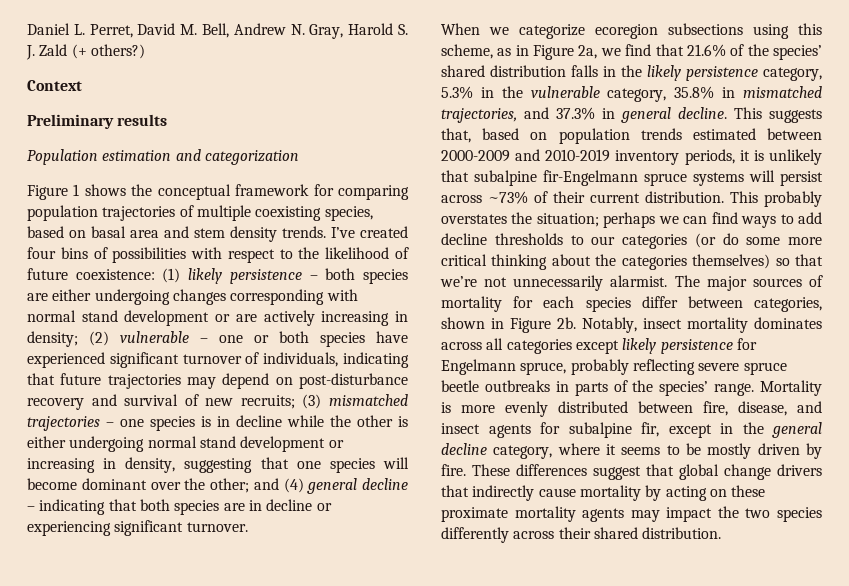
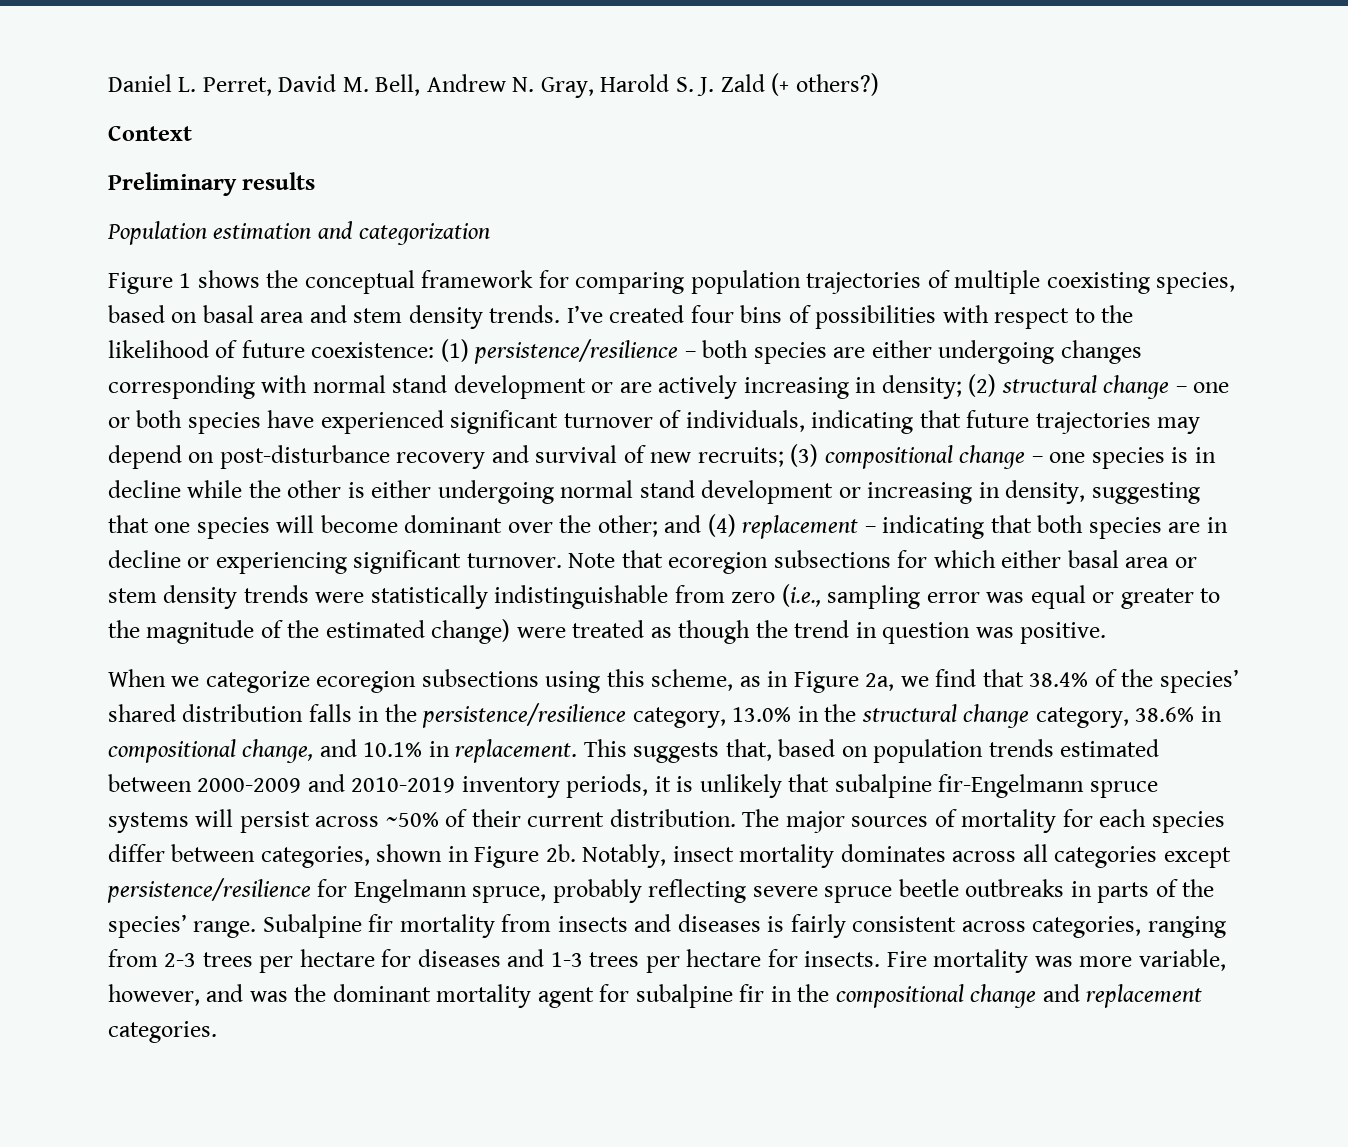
[188,268,302,284] likely persistence -> [474,339,679,364] persistence/resilience
[120,331,189,343] vulnerable -> [1001,375,1170,399] structural change
[329,394,408,406] [27,416,100,431] mismatched trajectories -> [824,445,1026,469] compositional change
[307,478,408,494] general decline -> [742,515,859,539] replacement
(248, 527) none -> [568,550,1197,574] [108,584,1221,609] [108,619,1107,644] Note that ecoregion subsections for which either basal area or stem density trends were statistically indistinguishable from zero (i.e., sampling error was equal or greater to the magnitude of the estimated change) were treated as though the trend in question was positive.
[686,44,726,57] 21.6% -> [1029,672,1089,687] 38.4%
[647,65,822,81] [441,86,822,102] [441,107,727,123] likely persistence category, 5.3% in the vulnerable category, 35.8% in mismatched trajectories, and 37.3% in general decline. -> [422,703,1222,728] [108,739,578,763] persistence/resilience category, 13.0% in the structural change category, 38.6% in compositional change, and 10.1% in replacement.
[488,191,528,204] ~73% -> [385,812,439,827] ~50%
[730,191,822,207] [441,212,823,228] [441,233,822,249] [441,254,823,270] [440,275,668,291] This probably overstates the situation; perhaps we can find ways to add decline thresholds to our categories (or do some more critical thinking about the categories themselves) so that we’re not unnecessarily alarmist. -> (736, 818) none
[622,338,733,354] likely persistence -> [107,878,311,903] persistence/resilience
[760,380,822,396] [441,401,822,417] [441,422,822,438] [441,443,822,459] [441,464,822,480] [441,485,766,501] [441,506,822,522] [441,527,722,543] Mortality is more evenly distributed between fire, disease, and insect agents for subalpine fir, except in the general decline category, where it seems to be mostly driven by fire. These differences suggest that global change drivers that indirectly cause mortality by acting on these proximate mortality agents may impact the two species differently across their shared distribution. -> [262,914,1226,938] [108,949,1226,973] [108,984,1203,1008] [108,1021,217,1043] Subalpine fir mortality from insects and diseases is fairly consistent across categories, ranging from 2-3 trees per hectare for diseases and 1-3 trees per hectare for insects. Fire mortality was more variable, however, and was the dominant mortality agent for subalpine fir in the compositional change and replacement categories.

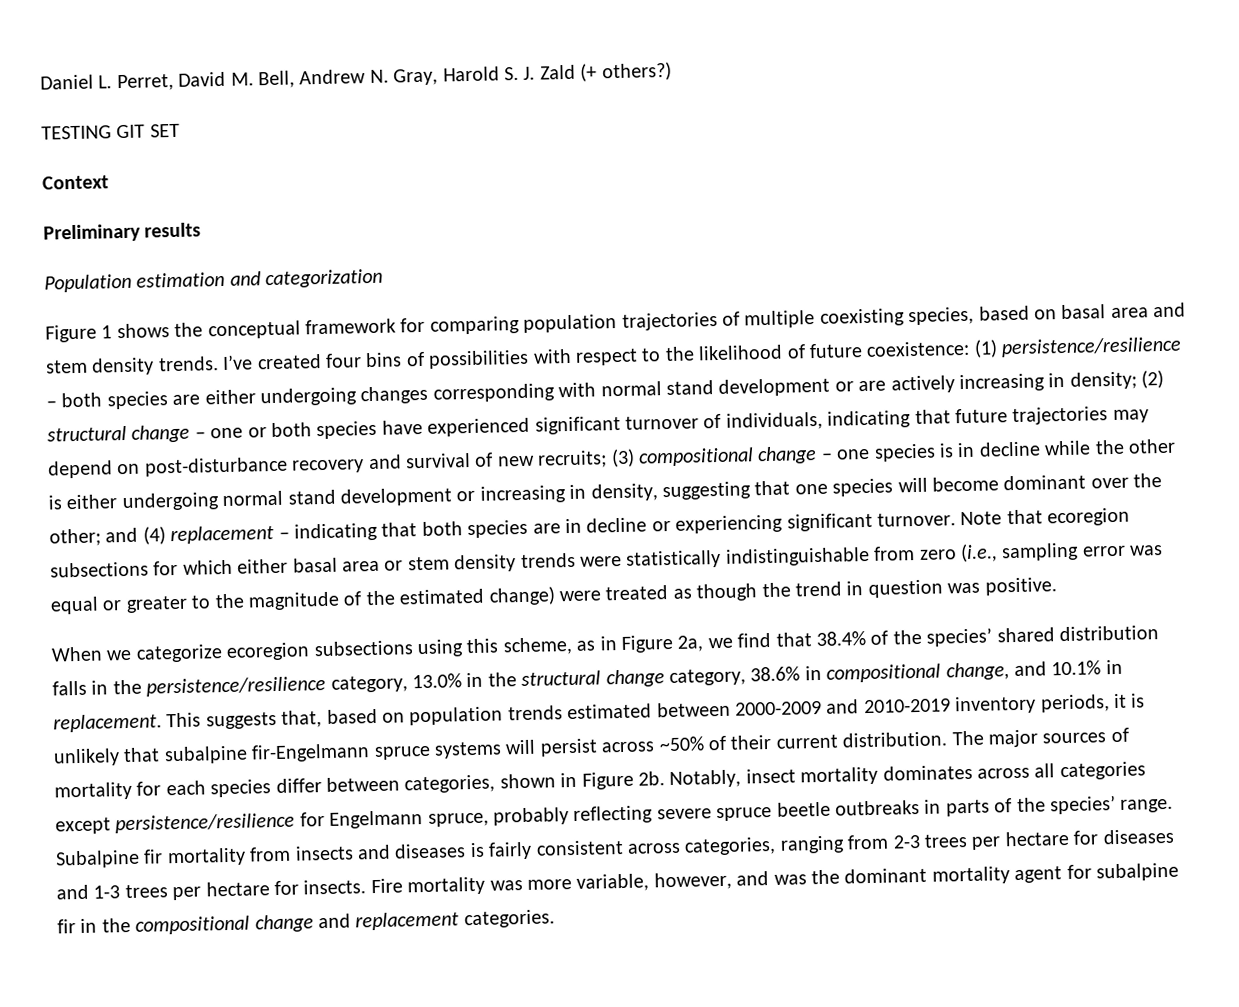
(879, 84) none -> [41,123,180,140] // TESTING GIT SET

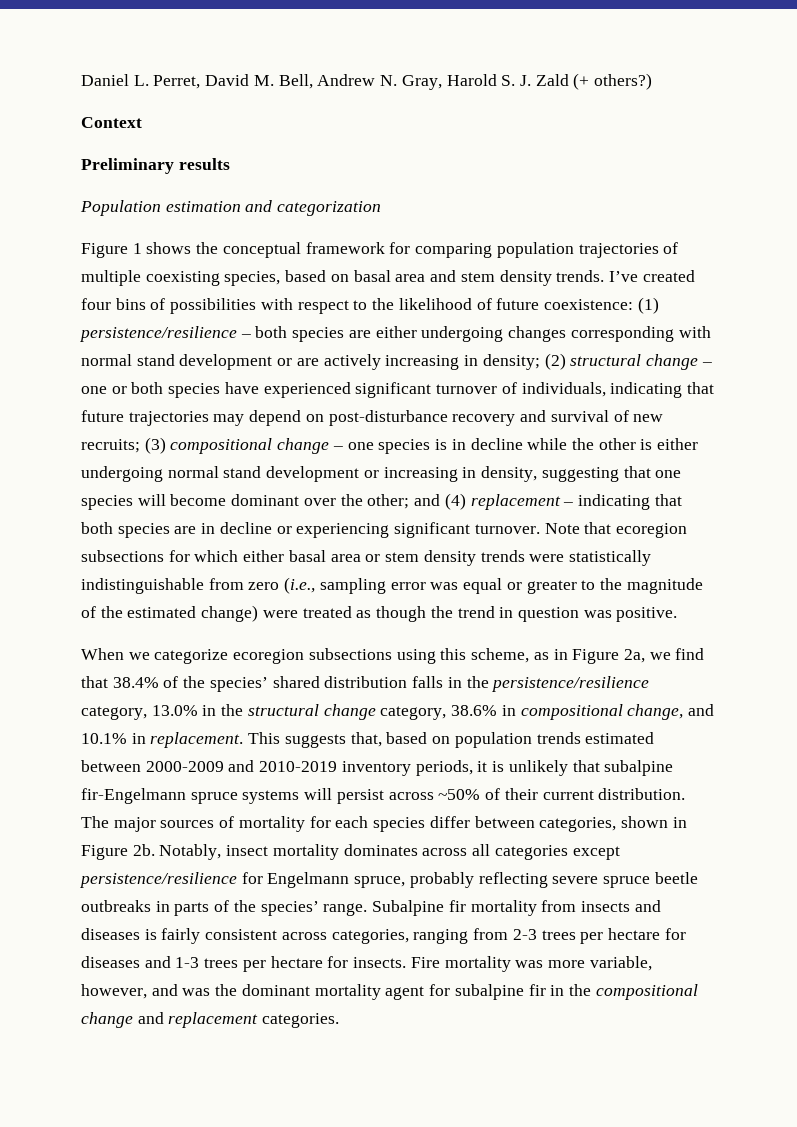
[41,123,180,140] // TESTING GIT SET -> (653, 81) none

